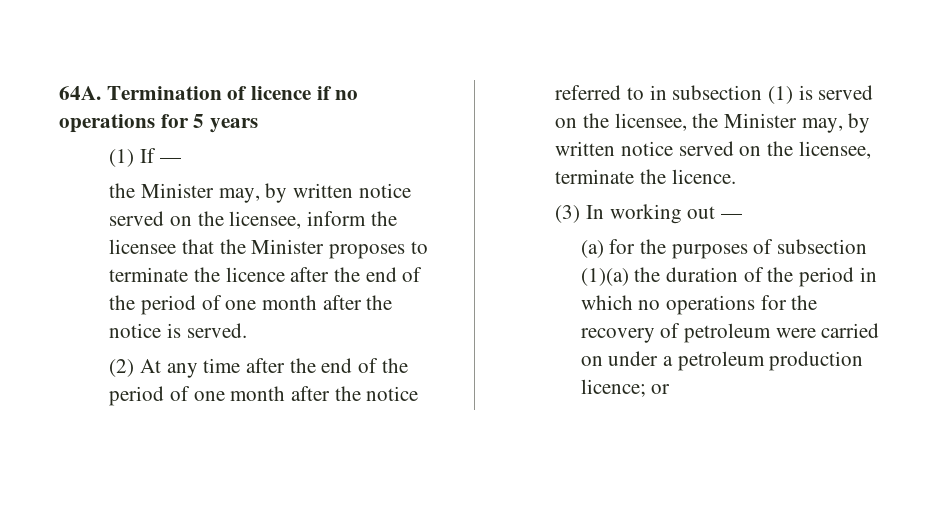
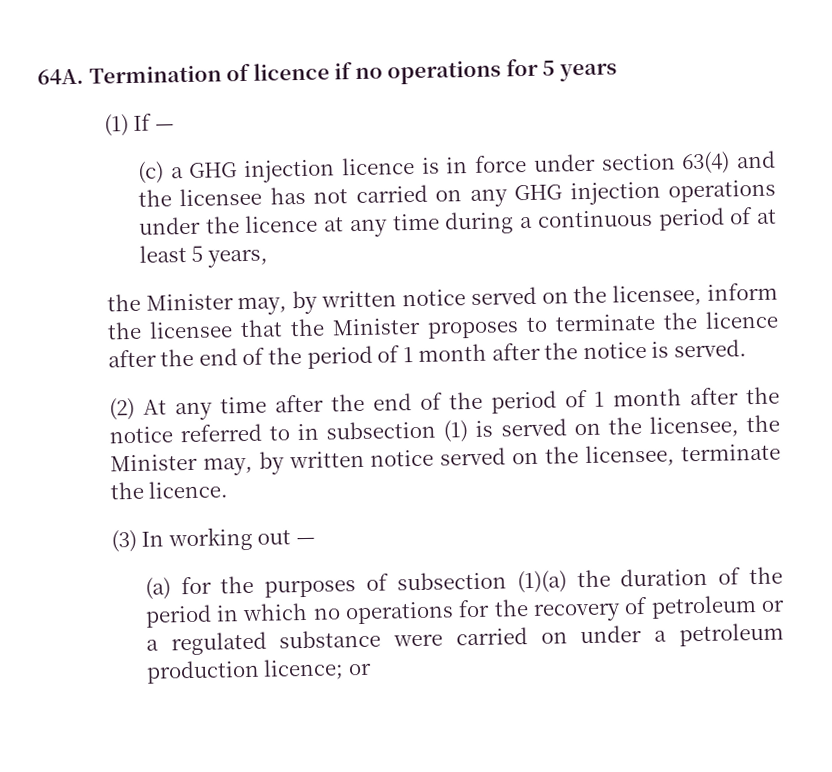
(181, 160) none -> [137,150,776,184] [137,179,776,208] [137,207,777,238] [138,245,268,268] // (c) a GHG injection licence is in force under section 63(4) and the licensee has not carried on any GHG injection operations under the licence at any time during a continuous period of at least 5 years,
[225,300,257,310] one -> [402,347,414,363] 1
[193,391,225,401] one -> [593,391,605,407] 1
(771, 333) none -> [761,599,786,612] [145,629,382,656] or a regulated substance

